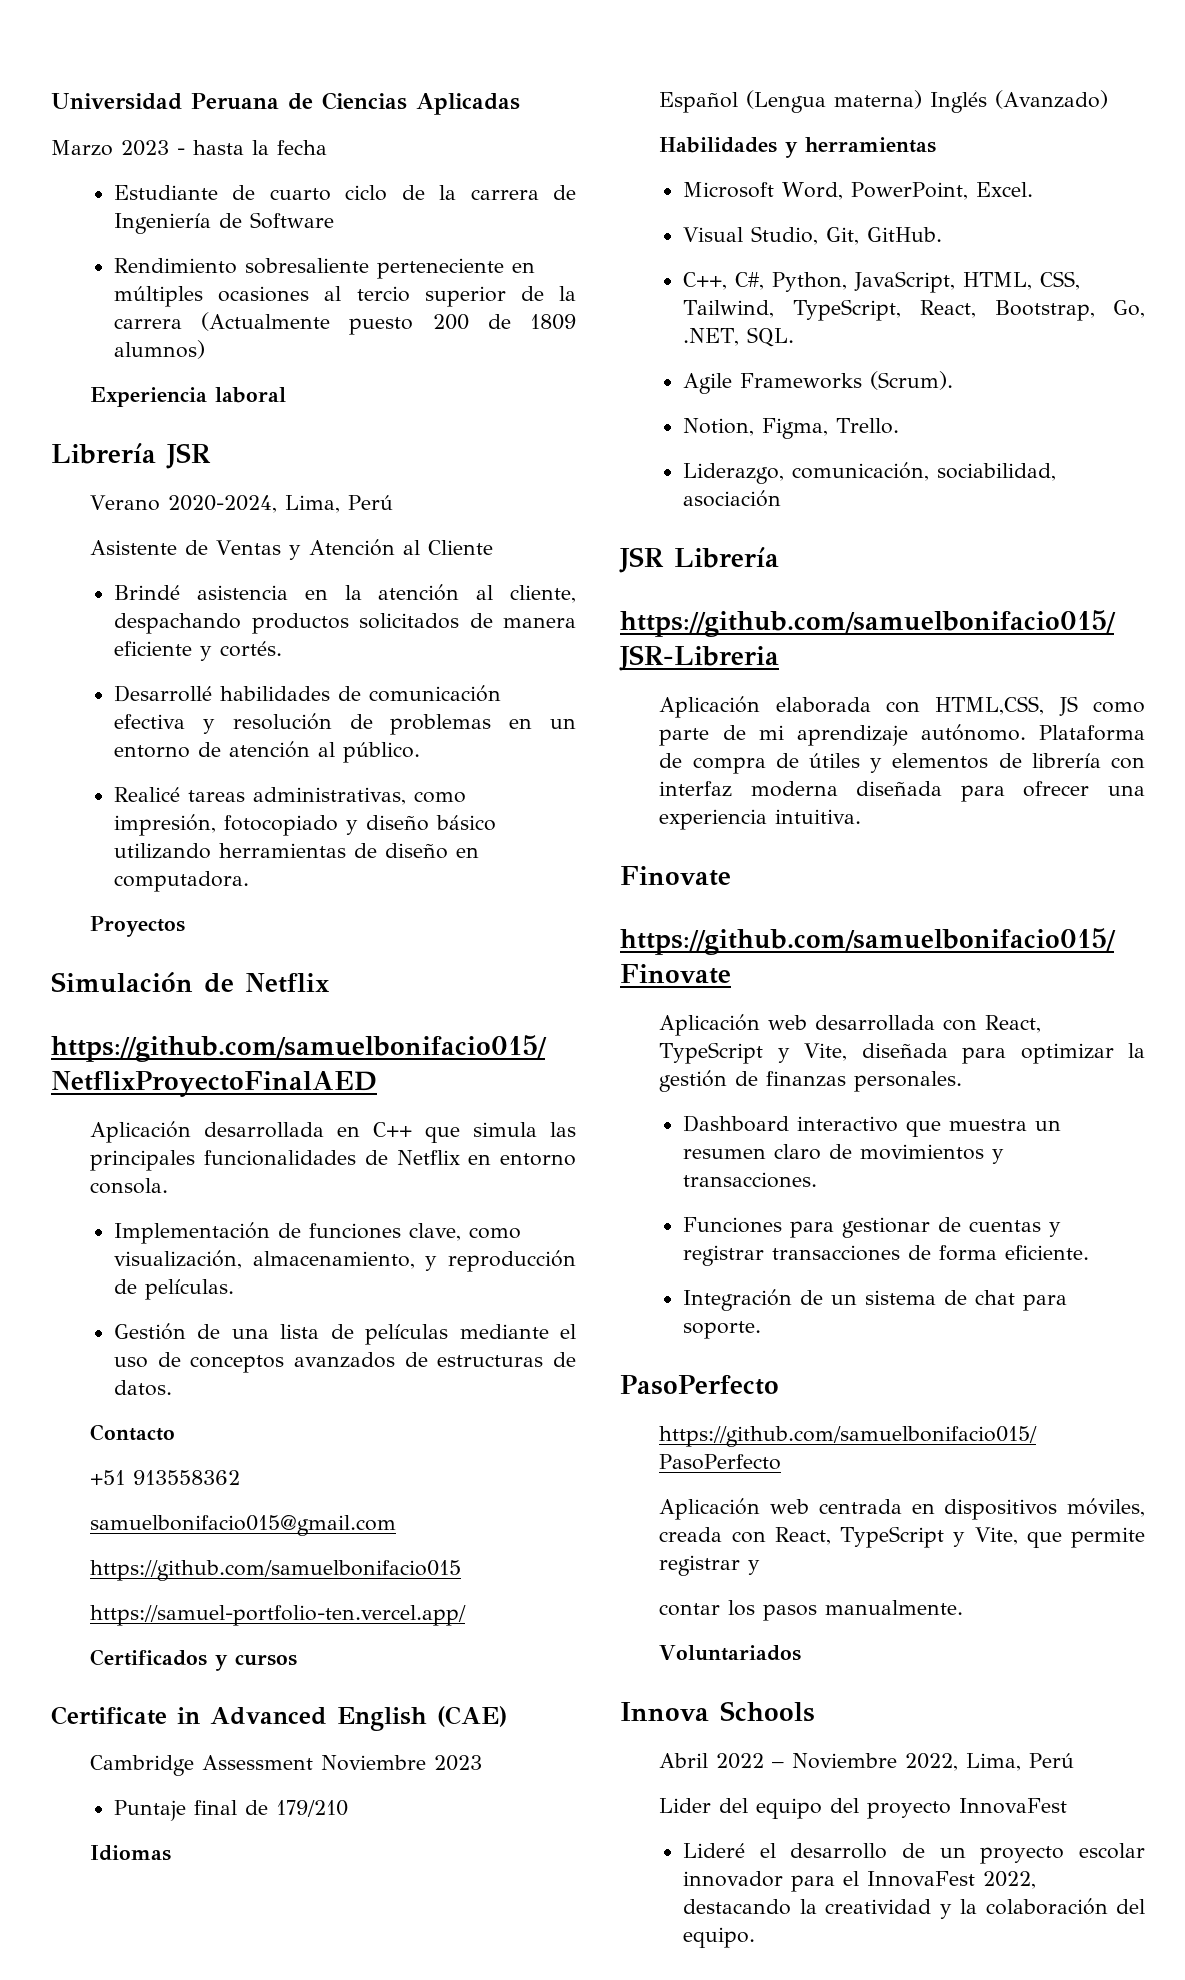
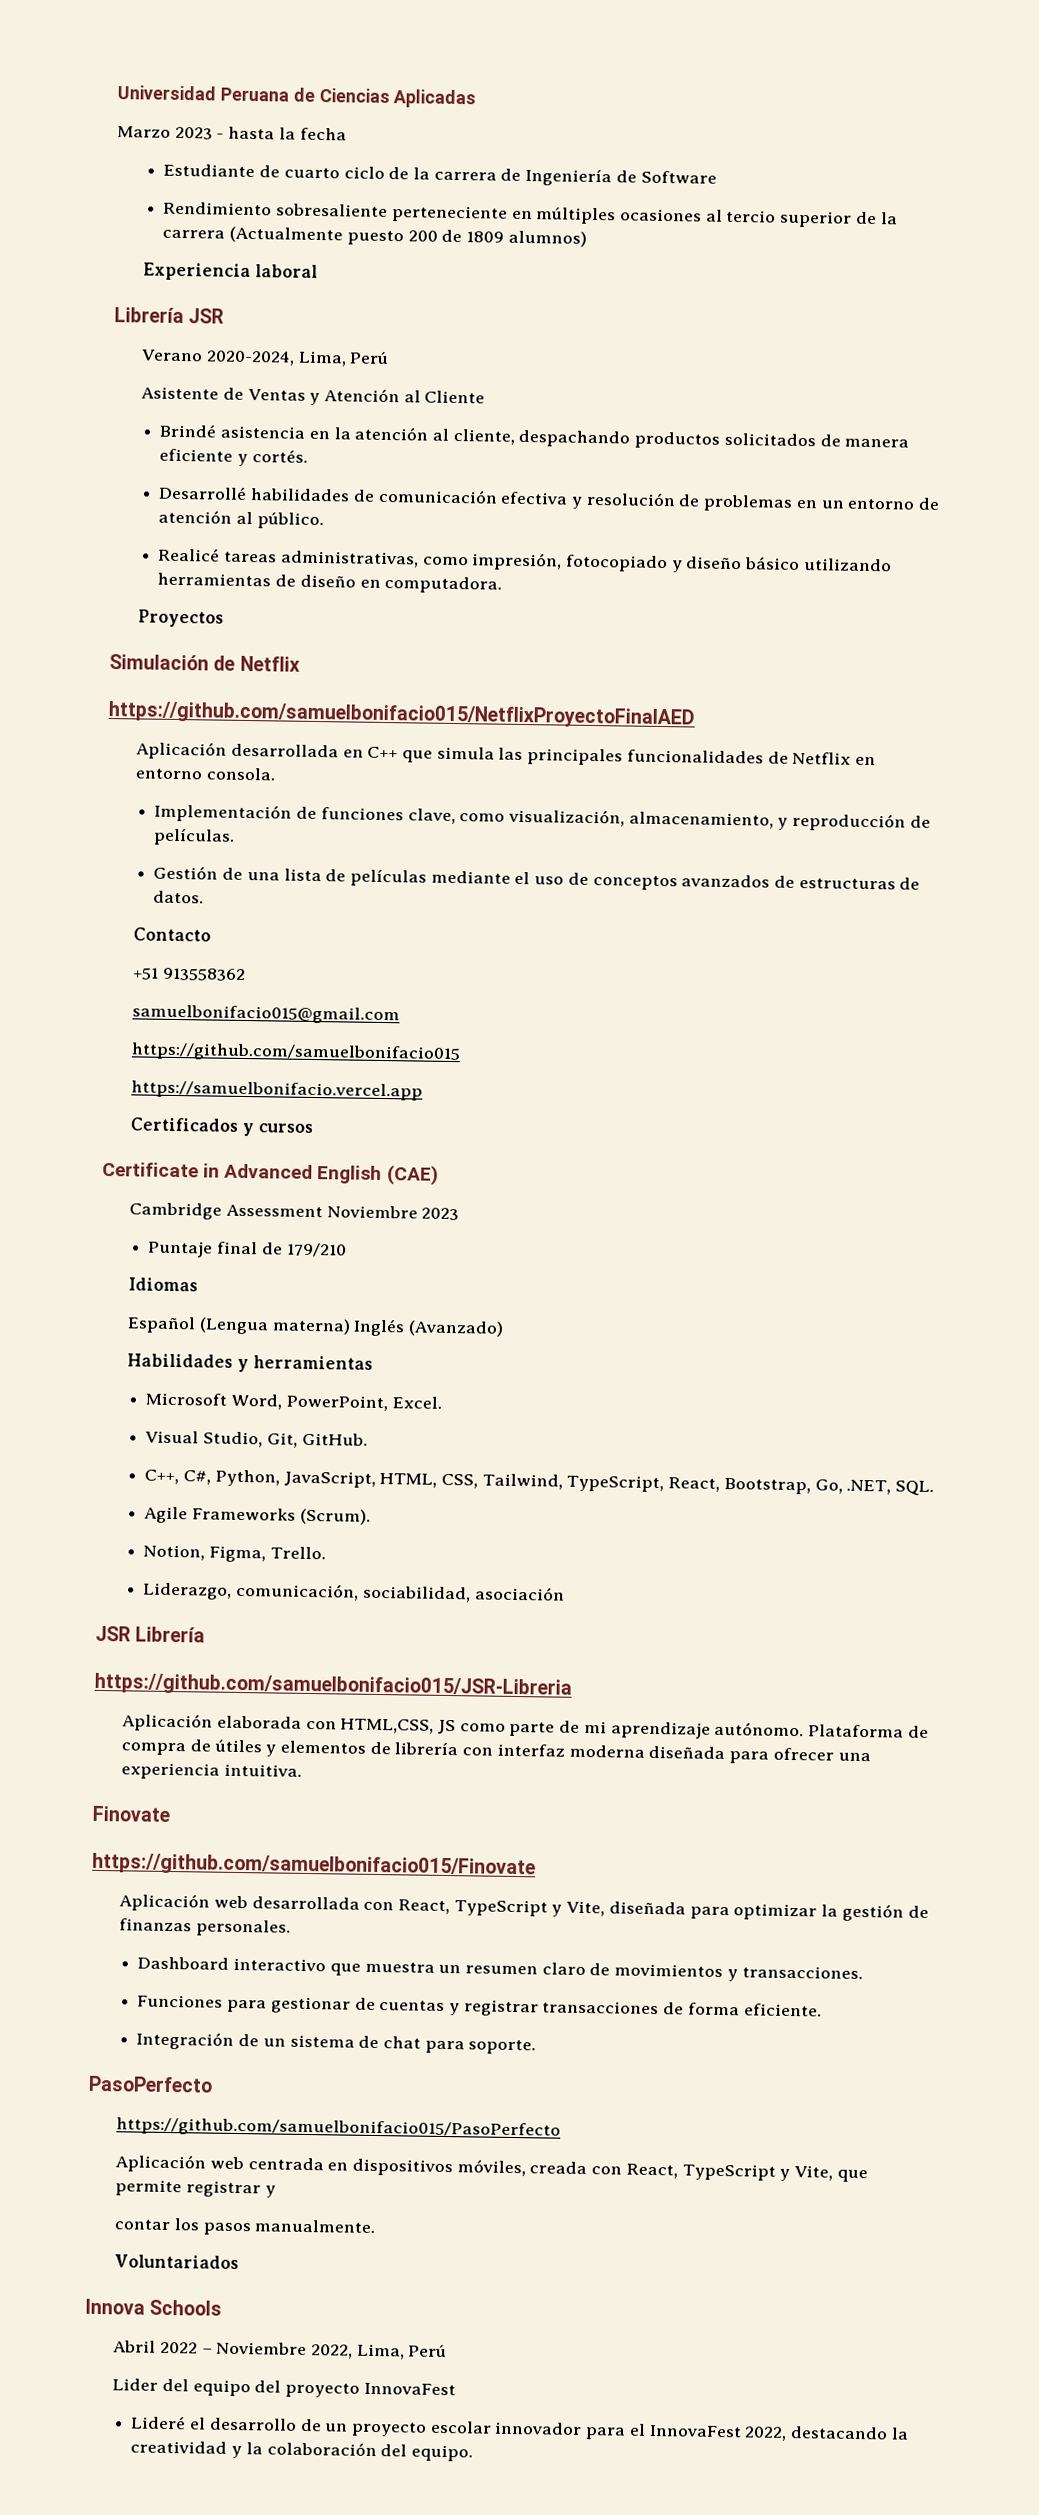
[90,1605,467,1626] https://samuel-portfolio-ten.vercel.app/ -> [131,1080,424,1101] https://samuelbonifacio.vercel.app

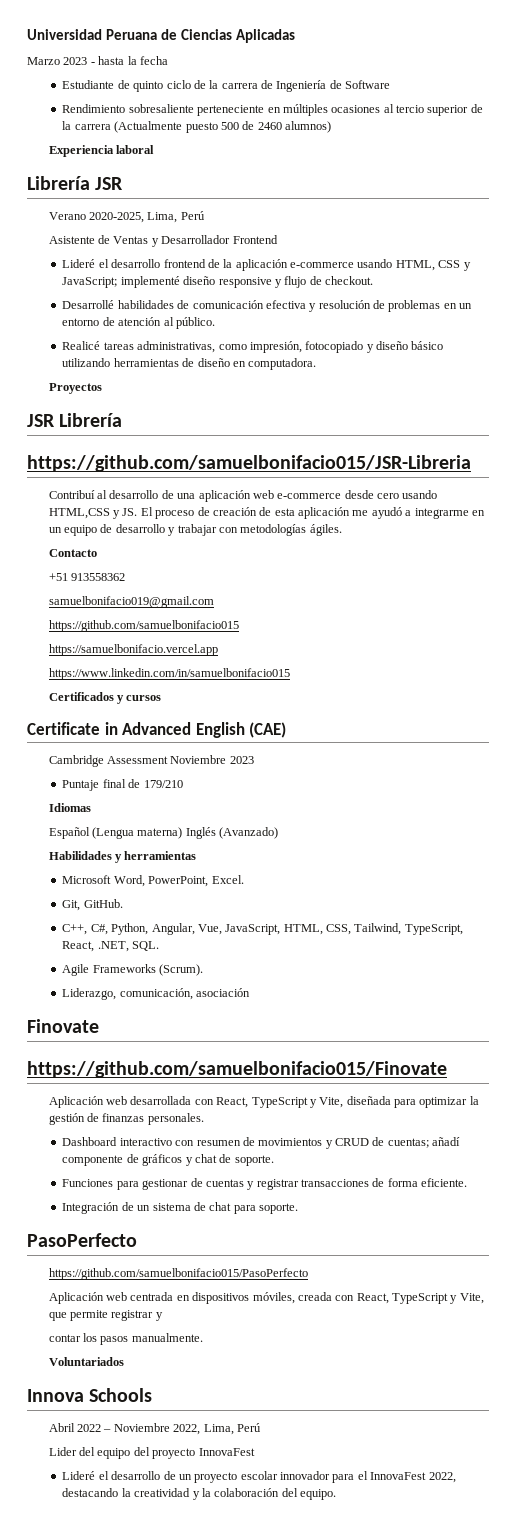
[283,167,340,179] cuarto -> [133,81,164,92] quinto
[407,229,504,243] 200 de 1809 -> [220,121,282,130] 500 de 2460
[205,350,295,366] 2020-2024, -> [89,212,145,223] 2020-2025,
[323,388,486,404] [159,423,910,449] [159,448,308,466] Atención al Cliente // Brindé asistencia en la atención al cliente, despachando productos solicitados de manera eficiente y cortés. -> [161,235,278,244] [62,259,471,271] [62,276,374,288] Desarrollador Frontend // Lideré el desarrollo frontend de la aplicación e-commerce usando HTML, CSS y JavaScript; implementé diseño responsive y flujo de checkout.
[109,654,300,672] [108,700,695,729] [136,741,877,766] [135,767,276,781] [154,803,931,832] [153,827,236,846] [153,865,921,891] [153,890,205,904] Simulación de Netflix // https://github.com/samuelbonifacio015/NetflixProyectoFinalAED // Aplicación desarrollada en C++ que simula las principales funcionalidades de Netflix en entorno consola. // Implementación de funciones clave, como visualización, almacenamiento, y reproducción de películas. // Gestión de una lista de películas mediante el uso de conceptos avanzados de estructuras de datos. -> [27,413,123,427] [27,455,471,472] [48,490,438,502] [48,507,485,519] [48,524,342,536] JSR Librería // https://github.com/samuelbonifacio015/JSR-Libreria // Contribuí al desarrollo de una aplicación web e-commerce desde cero usando HTML,CSS y JS. El proceso de creación de esta aplicación me ayudó a integrarme en un equipo de desarrollo y trabajar con metodologías ágiles.
[132,1004,401,1025] samuelbonifacio015@gmail.com -> [48,596,214,608] samuelbonifacio019@gmail.com
(424, 1090) none -> [48,668,290,680] // https://www.linkedin.com/in/samuelbonifacio015
[145,1430,264,1448] Visual Studio, -> (244, 879) none
(280, 1478) none -> [151,923,222,935] Angular, Vue,
[723,1477,843,1495] Bootstrap, Go, -> (95, 946) none
[143,1544,326,1563] // Notion, Figma, Trello. -> (204, 970) none
[362,1585,471,1603] sociabilidad, -> (193, 994) none
[95,1625,206,1643] [94,1672,572,1699] [122,1713,929,1739] [121,1739,871,1764] [121,1762,302,1780] // JSR Librería // https://github.com/samuelbonifacio015/JSR-Libreria // Aplicación elaborada con HTML,CSS, JS como parte de mi aprendizaje autónomo. Plataforma de compra de útiles y elementos de librería con interfaz moderna diseñada para ofrecer una experiencia intuitiva. -> (251, 992) none
[329,1961,863,1982] que muestra un resumen claro de movimientos y transacciones. -> [175,1137,461,1149] [62,1154,274,1166] con resumen de movimientos y CRUD de cuentas; añadí componente de gráficos y chat de soporte.

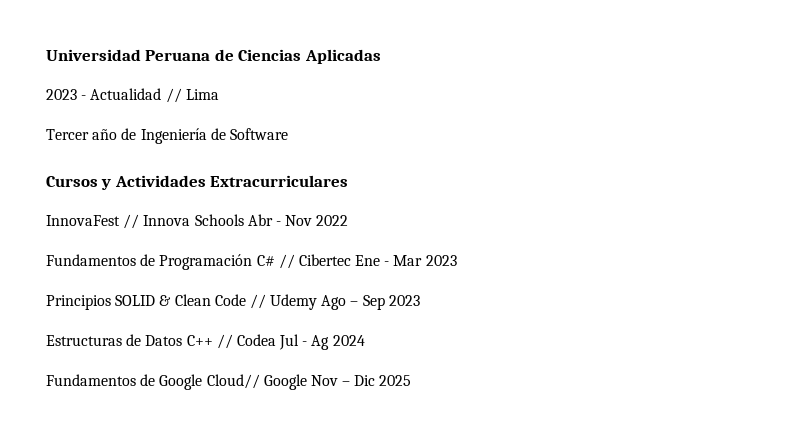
[27,57,60,65] Marzo -> (381, 56) none
[98,56,168,65] [62,80,391,92] [62,104,483,116] [62,121,332,133] [48,145,155,157] [27,176,124,190] [48,211,205,223] [48,235,278,247] [62,259,471,271] [62,276,374,288] [62,300,473,312] [62,317,215,329] [62,341,444,353] [62,358,317,370] [48,383,102,394] [27,413,123,427] [27,455,471,472] [48,490,438,502] [48,507,485,519] [48,524,342,536] [48,549,97,557] [48,573,126,581] [48,596,214,608] [48,620,239,632] [48,644,218,656] [48,668,290,680] [48,692,162,704] [27,722,287,738] [48,755,254,767] [62,779,183,791] [48,803,91,812] [48,827,279,839] [48,851,197,863] [62,875,244,887] [62,899,123,911] [62,923,463,935] [62,941,160,952] [62,964,204,976] [62,988,251,1000] [27,1019,99,1033] [27,1061,447,1078] [48,1096,479,1108] [48,1113,204,1125] [62,1137,461,1149] [62,1154,274,1166] [62,1178,468,1190] [62,1202,299,1214] [27,1233,137,1247] [48,1268,308,1280] [48,1292,484,1304] [48,1310,163,1321] [48,1333,203,1345] [48,1357,124,1366] [27,1388,153,1402] [48,1423,261,1435] [48,1447,255,1459] [62,1471,456,1483] [62,1488,337,1500] hasta la fecha // Estudiante de quinto ciclo de la carrera de Ingeniería de Software // Rendimiento sobresaliente perteneciente en múltiples ocasiones al tercio superior de la carrera (Actualmente puesto 500 de 2460 alumnos) // Experiencia laboral // Librería JSR // Verano 2020-2025, Lima, Perú // Asistente de Ventas y Desarrollador Frontend // Lideré el desarrollo frontend de la aplicación e-commerce usando HTML, CSS y JavaScript; implementé diseño responsive y flujo de checkout. // Desarrollé habilidades de comunicación efectiva y resolución de problemas en un entorno de atención al público. // Realicé tareas administrativas, como impresión, fotocopiado y diseño básico utilizando herramientas de diseño en computadora. // Proyectos // JSR Librería // https://github.com/samuelbonifacio015/JSR-Libreria // Contribuí al desarrollo de una aplicación web e-commerce desde cero usando HTML,CSS y JS. El proceso de creación de esta aplicación me ayudó a integrarme en un equipo de desarrollo y trabajar con metodologías ágiles. // Contacto // +51 913558362 // samuelbonifacio019@gmail.com // https://github.com/samuelbonifacio015 // https://samuelbonifacio.vercel.app // https://www.linkedin.com/in/samuelbonifacio015 // Certificados y cursos // Certificate in Advanced English (CAE) // Cambridge Assessment Noviembre 2023 // Puntaje final de 179/210 // Idiomas // Español (Lengua materna) Inglés (Avanzado) // Habilidades y herramientas // Microsoft Word, PowerPoint, Excel. // Git, GitHub. // C++, C#, Python, Angular, Vue, JavaScript, HTML, CSS, Tailwind, TypeScript, React, .NET, SQL. // Agile Frameworks (Scrum). // Liderazgo, comunicación, asociación // Finovate // https://github.com/samuelbonifacio015/Finovate // Aplicación web desarrollada con React, TypeScript y Vite, diseñada para optimizar la gestión de finanzas personales. // Dashboard interactivo con resumen de movimientos y CRUD de cuentas; añadí componente de gráficos y chat de soporte. // Funciones para gestionar de cuentas y registrar transacciones de forma eficiente. // Integración de un sistema de chat para soporte. // PasoPerfecto // https://github.com/samuelbonifacio015/PasoPerfecto // Aplicación web centrada en dispositivos móviles, creada con React, TypeScript y Vite, que permite registrar y // contar los pasos manualmente. // Voluntariados // Innova Schools // Abril 2022 – Noviembre 2022, Lima, Perú // Lider del equipo del proyecto InnovaFest // Lideré el desarrollo de un proyecto escolar innovador para el InnovaFest 2022, destacando la creatividad y la colaboración del equipo. -> [90,88,219,103] [46,128,288,144] [46,175,349,190] [46,214,349,229] [46,254,457,270] [46,294,420,310] [46,334,365,350] [46,374,412,390] Actualidad // Lima // Tercer año de Ingeniería de Software // Cursos y Actividades Extracurriculares // InnovaFest // Innova Schools Abr - Nov 2022 // Fundamentos de Programación C# // Cibertec Ene - Mar 2023 // Principios SOLID & Clean Code // Udemy Ago – Sep 2023 // Estructuras de Datos C++ // Codea Jul - Ag 2024 // Fundamentos de Google Cloud// Google Nov – Dic 2025

